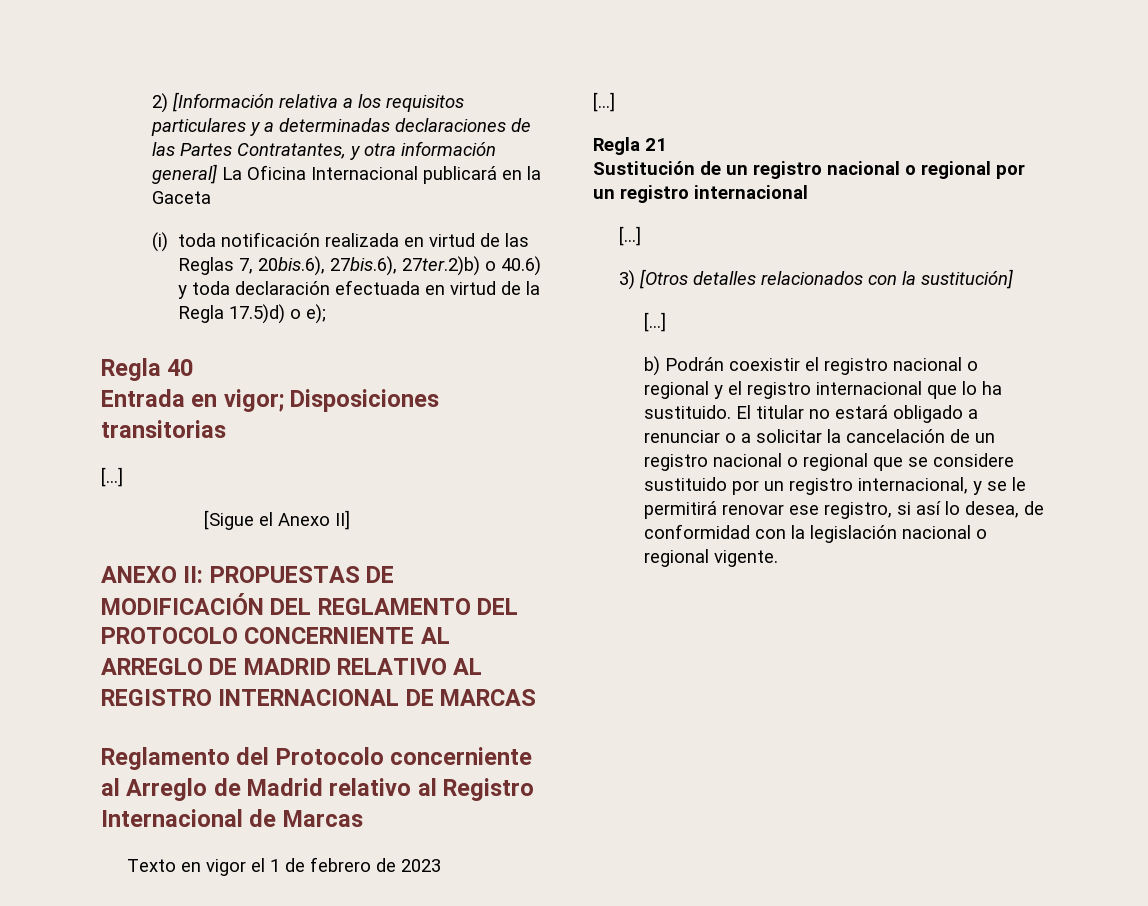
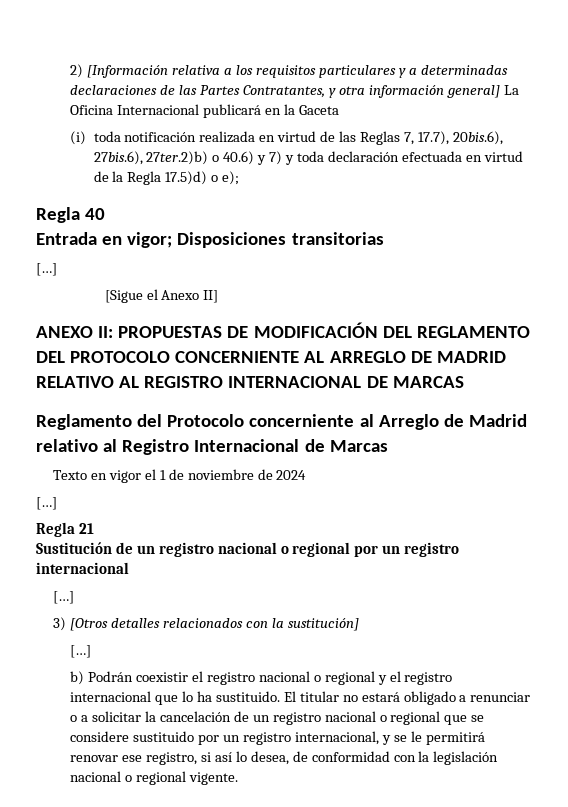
(254, 266) none -> [417,131,449,145] 17.7),
(188, 292) none -> [269,151,295,165] 7) y
[309,857,441,872] febrero de 2023 -> [187,469,307,480] noviembre de 2024

